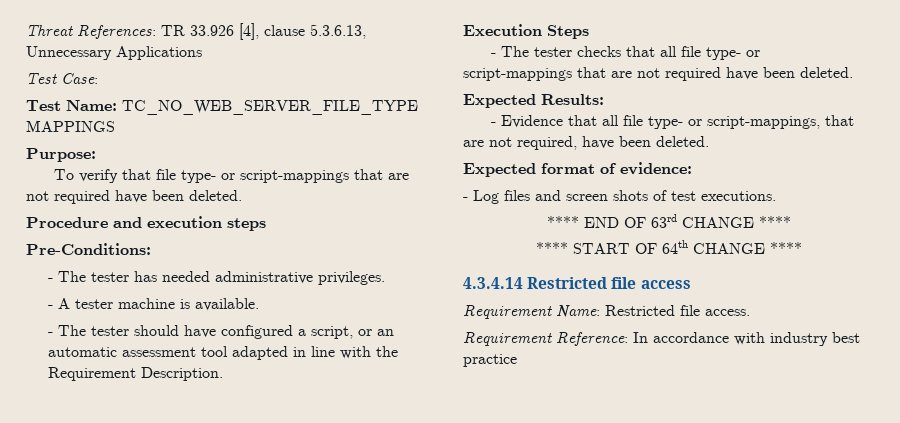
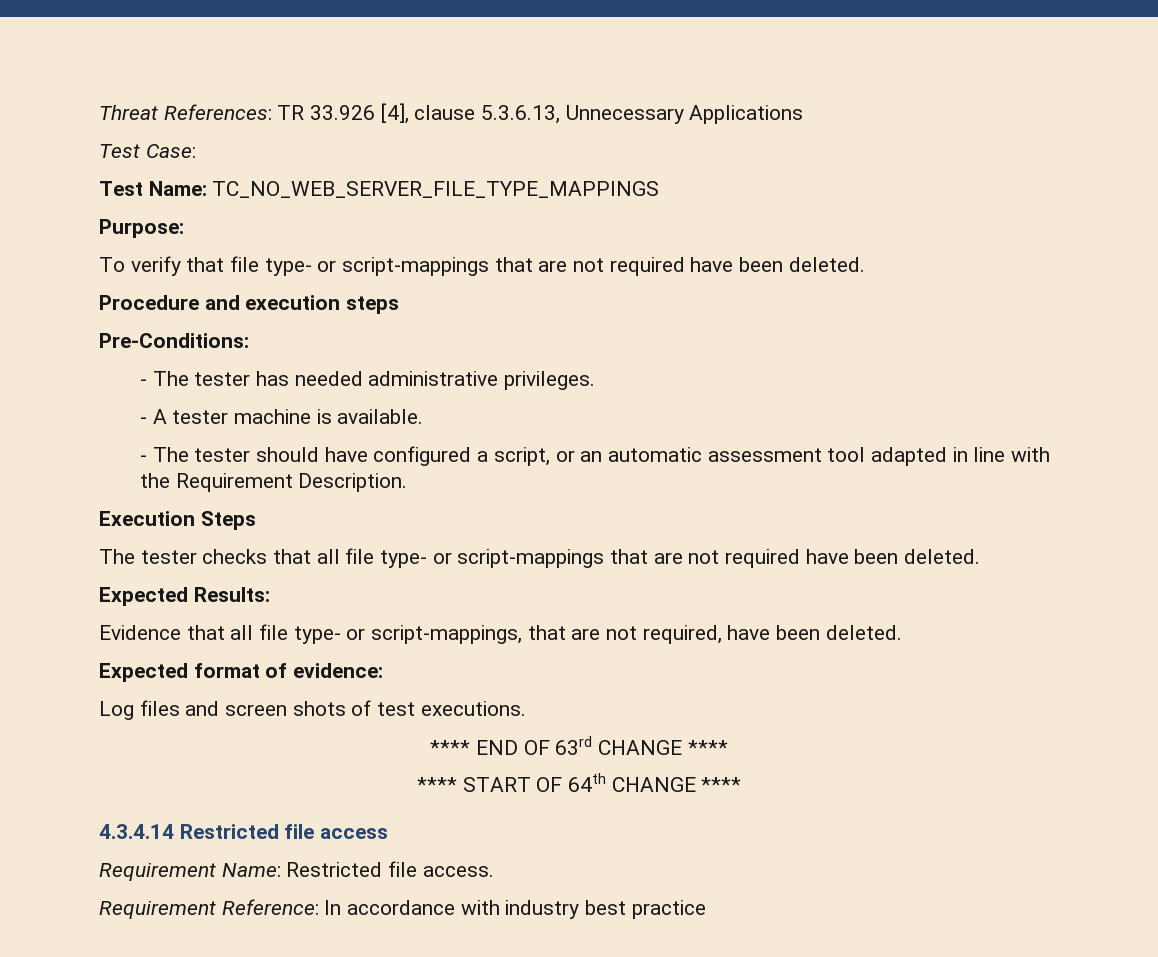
[122,100,418,115] [26,120,115,132] TC_NO_WEB_SERVER_FILE_TYPE MAPPINGS -> [212,181,660,198] TC_NO_WEB_SERVER_FILE_TYPE_MAPPINGS
[491,53,497,57] - -> (256, 520) none
[491,122,497,126] - -> (270, 594) none
[463,197,468,201] - -> (384, 670) none

